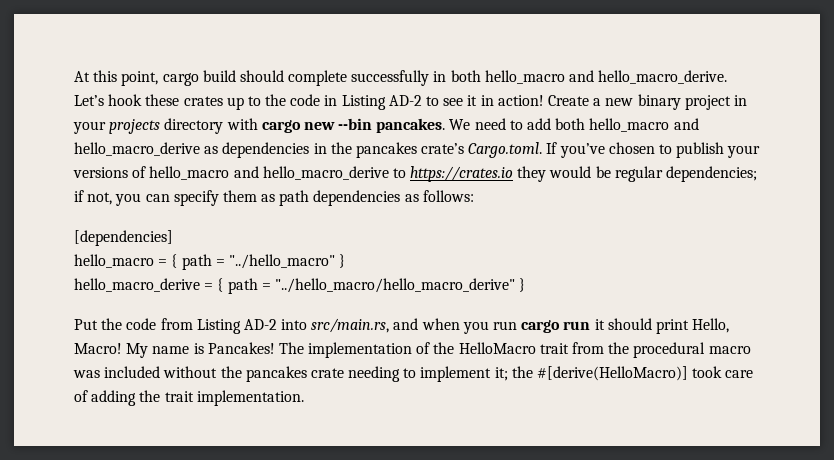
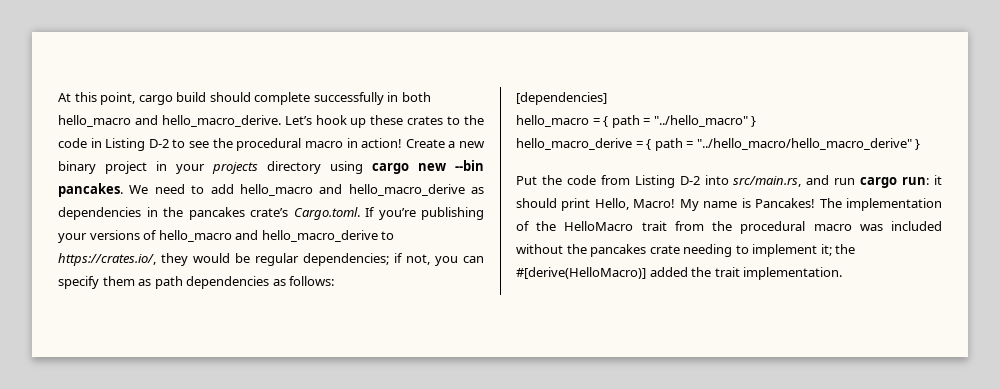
(143, 100) none -> [350,118,367,128] up
[226,97,244,110] up -> (444, 120) none
[388,95,422,106] AD-2 -> [148,139,169,148] D-2
[467,95,478,106] it -> [212,138,343,151] the procedural macro
[226,118,258,130] with -> [330,161,363,174] using
[555,118,586,130] both -> (234, 189) none
[559,142,725,158] you’ve chosen to publish -> [378,207,484,220] you’re publishing
[410,166,514,182] https://crates.io -> [58,253,156,266] https://crates.io/,
[243,319,277,330] AD-2 -> [679,176,700,185] D-2
[421,318,489,334] when you -> (830, 180) none
[563,321,591,330] run -> [902,177,930,185] run:
[692,366,754,378] [74,390,137,406] took care of adding -> [649,267,688,277] added

